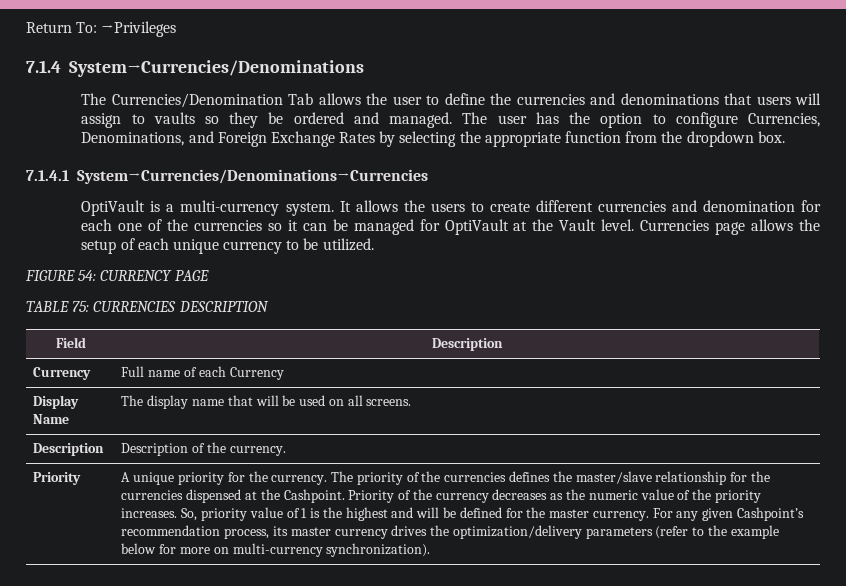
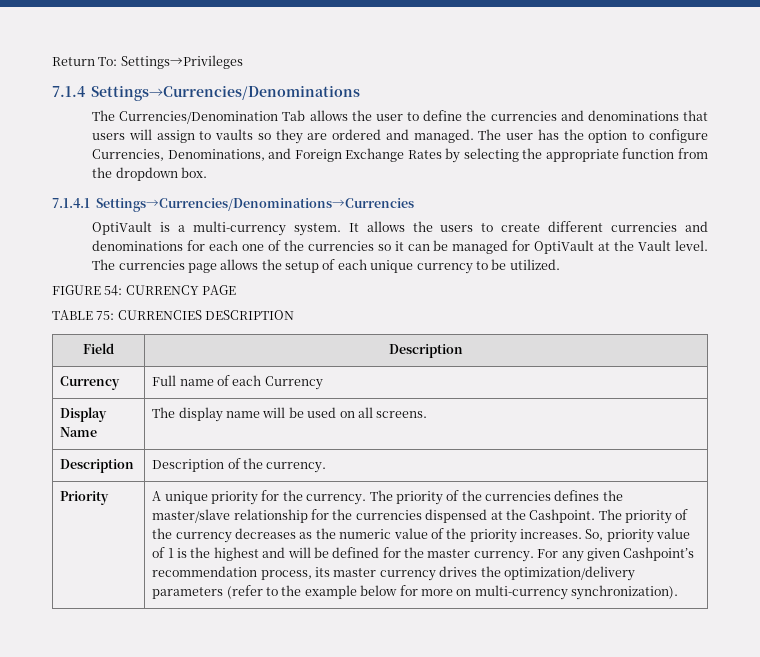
[101,21,177,37] →Privileges -> [120,55,243,69] Settings→Privileges
[68,60,364,77] System→Currencies/Denominations -> [91,85,361,101] Settings→Currencies/Denominations
[268,112,284,124] be -> [307,133,328,140] are
[76,169,428,184] System→Currencies/Denominations→Currencies -> [96,198,415,212] Settings→Currencies/Denominations→Currencies
[702,200,795,212] denomination -> [92,240,184,251] denominations
[640,220,710,231] Currencies -> [92,259,185,270] The currencies
[227,395,253,406] that -> (261, 414) none
[348,490,395,503] Priority -> [598,509,673,524] The priority

